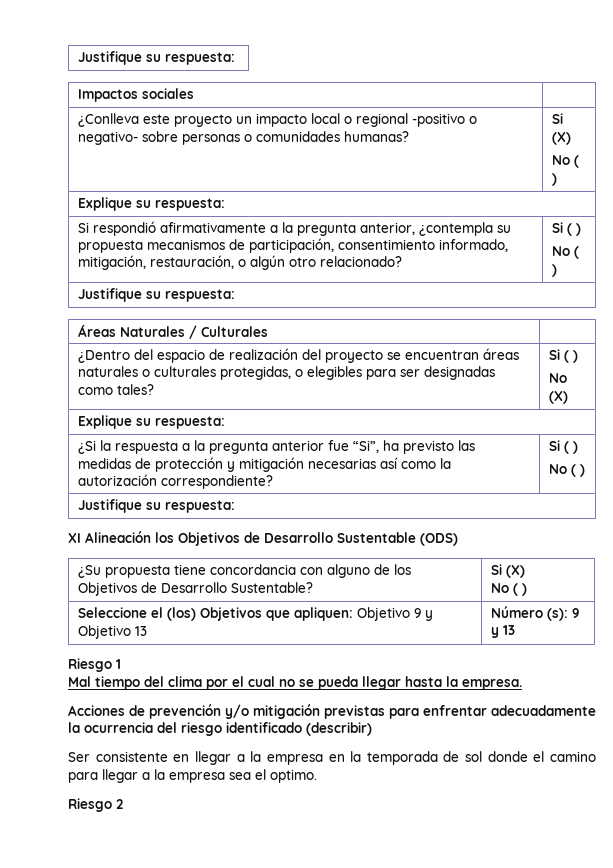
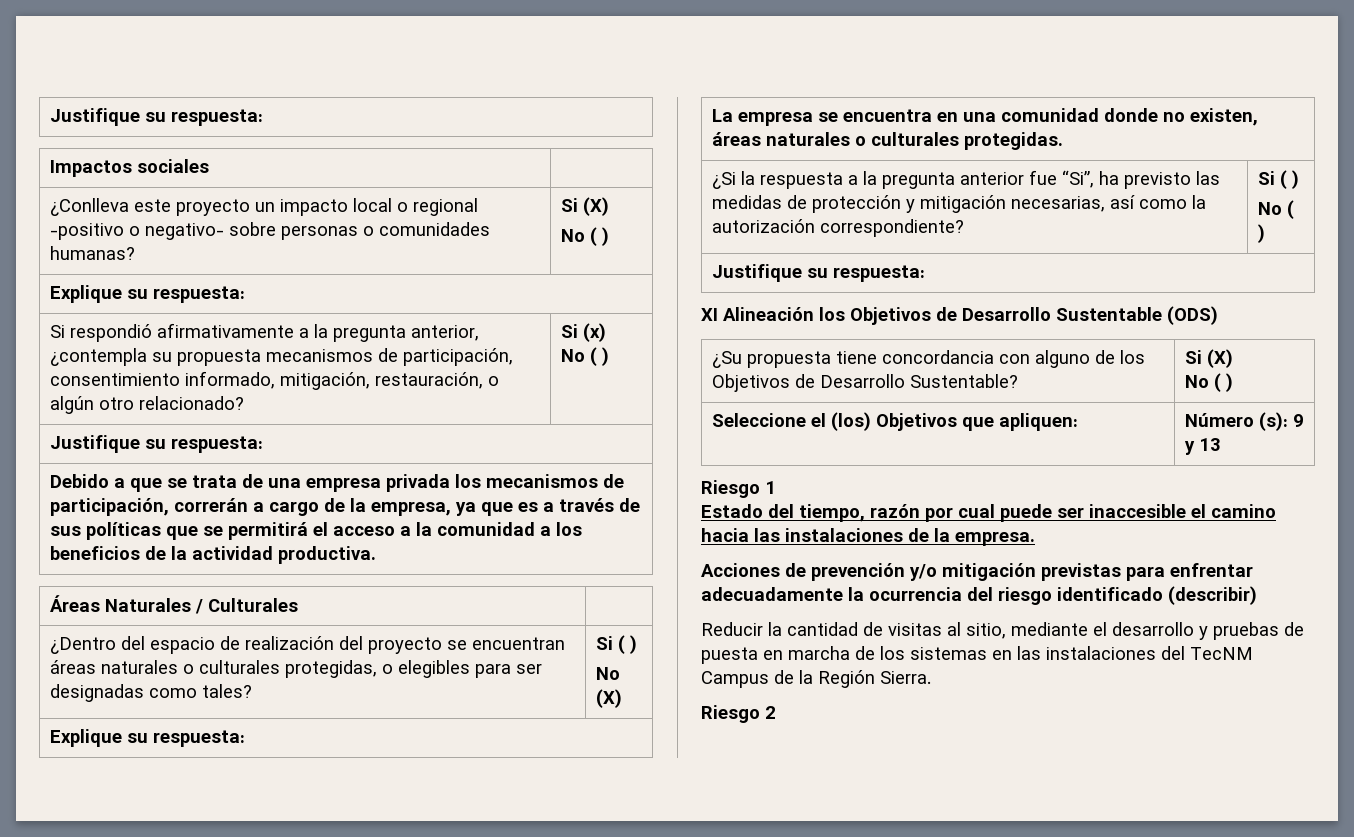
[567,223,582,236] [552,246,580,259] [552,264,558,277] [78,288,236,302] ( ) // No ( ) // Justifique su respuesta: -> [582,323,606,342] [560,347,609,366] [49,435,263,453] [49,474,624,492] [49,498,640,516] [49,522,582,540] [49,546,376,564] (x) // No ( ) // Justifique su respuesta: // Debido a que se trata de una empresa privada los mecanismos de participación, correrán a cargo de la empresa, ya que es a través de sus políticas que se permitirá el acceso a la comunidad a los beneficios de la actividad productiva.
(226, 422) none -> [711,108,1258,126] [711,132,1063,150] // La empresa se encuentra en una comunidad donde no existen, áreas naturales o culturales protegidas.
[308,458,377,469] necesarias -> [1010,196,1105,212] necesarias,
[357,607,434,621] [78,625,148,639] Objetivo 9 y Objetivo 13 -> (1078, 422) none
[68,676,442,690] Mal tiempo del clima por el cual no se pueda llegar hasta -> [701,504,1276,522] [701,528,929,542] Estado del tiempo, razón por cual puede ser inaccesible el camino hacia las instalaciones de
[68,751,597,765] [68,769,317,783] Ser consistente en llegar a la empresa en la temporada de sol donde el camino para llegar a la empresa sea el optimo. -> [701,622,1304,640] [701,646,1253,664] [701,670,931,688] Reducir la cantidad de visitas al sitio, mediante el desarrollo y pruebas de puesta en marcha de los sistemas en las instalaciones del TecNM Campus de la Región Sierra.

